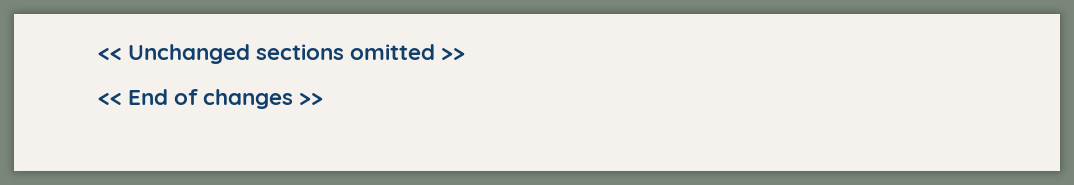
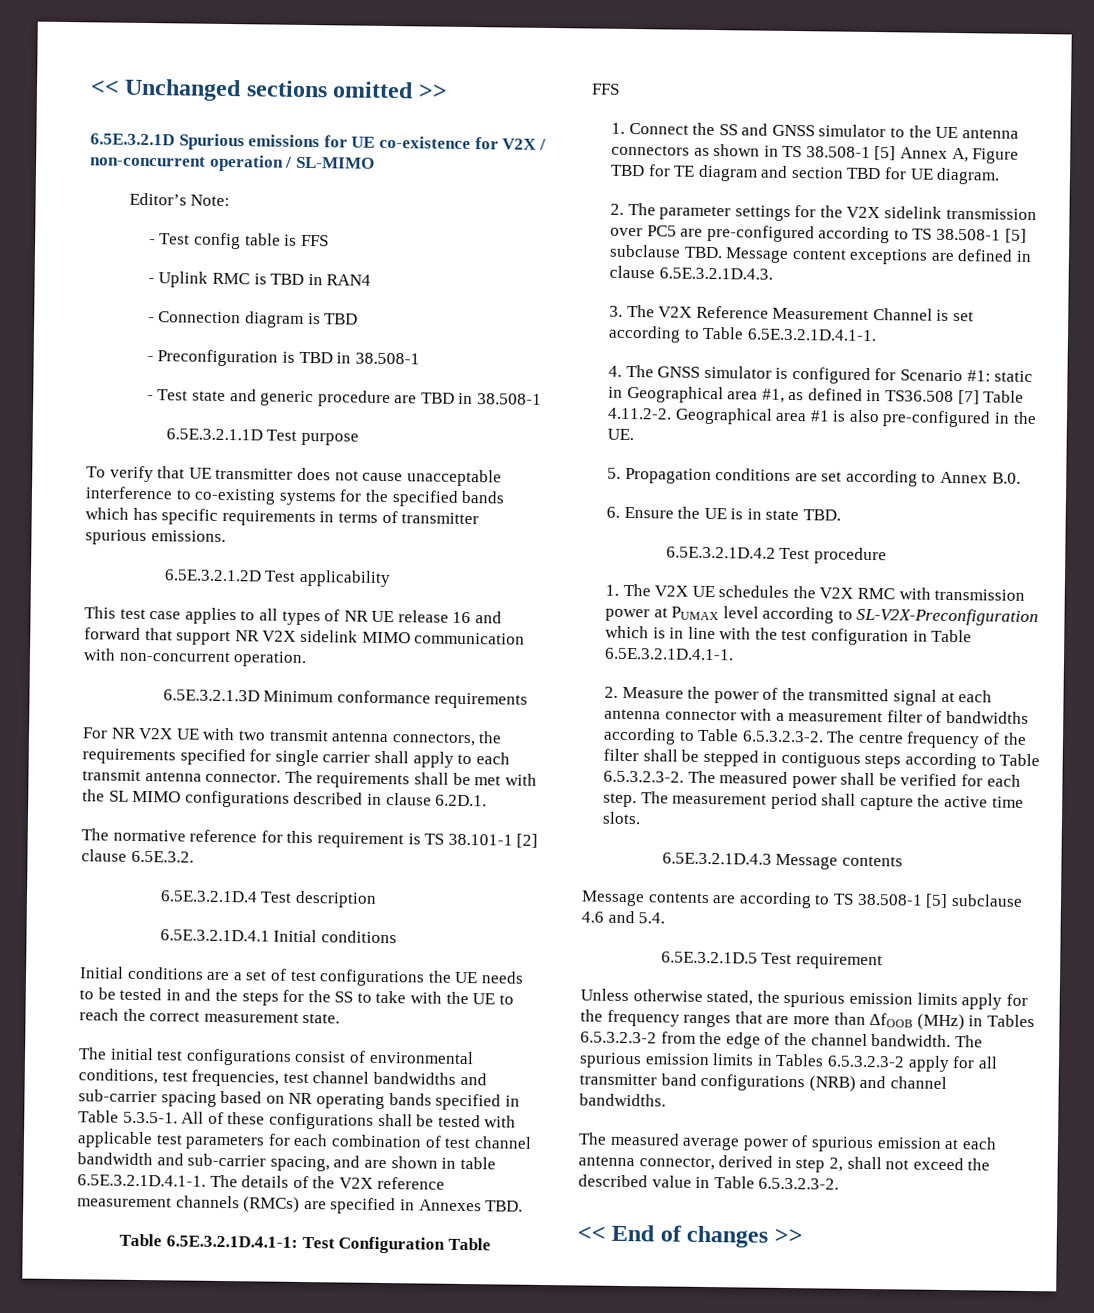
(466, 54) none -> [90,133,546,151] [90,154,375,172] [128,192,231,207] [148,232,329,250] [147,271,372,288] [147,311,359,328] [146,349,420,367] [146,389,543,408] [165,428,359,446] [86,465,502,487] [85,486,506,507] [85,507,480,527] [85,529,226,546] [163,569,391,588] [84,606,503,626] [84,627,526,646] [83,648,308,668] [162,689,529,709] [82,727,503,747] [82,748,510,768] [82,769,537,789] [82,789,488,808] [81,828,539,849] [81,849,194,863] [159,890,377,908] [159,929,397,944] [79,966,524,987] [79,987,514,1006] [79,1008,341,1024] [78,1047,474,1066] [78,1068,487,1087] [78,1089,520,1111] [78,1110,517,1130] [77,1131,532,1150] [77,1152,496,1172] [77,1174,445,1190] [77,1195,524,1215] [119,1233,491,1254] [591,83,620,95] [610,122,1019,139] [610,144,1020,164] [609,164,1001,185] [609,202,1037,221] [609,224,1027,244] [608,244,1033,265] [608,265,773,280] [608,304,975,322] [607,325,877,343] [607,364,1034,384] [607,385,1025,405] [606,407,1037,428] [606,428,634,441] [606,467,1021,487] [605,506,842,521] [665,546,887,565] [604,583,1026,601] [604,606,1040,627] [604,625,973,646] [603,647,734,661] [603,686,993,706] [603,708,1030,724] [602,727,1027,749] [602,748,1041,770] [602,770,1021,789] [602,791,1024,811] [601,811,641,825] [661,852,903,870] [581,890,1023,909] [581,910,666,924] [660,951,883,970] [580,988,1028,1010] [580,1009,1035,1031] [580,1031,983,1049] [579,1052,998,1073] [579,1073,947,1092] [579,1093,666,1107] [578,1132,997,1153] [578,1155,991,1173] [578,1174,840,1190] // 6.5E.3.2.1D Spurious emissions for UE co-existence for V2X / non-concurrent operation / SL-MIMO // Editor’s Note: // - Test config table is FFS // - Uplink RMC is TBD in RAN4 // - Connection diagram is TBD // - Preconfiguration is TBD in 38.508-1 // - Test state and generic procedure are TBD in 38.508-1 // 6.5E.3.2.1.1D Test purpose // To verify that UE transmitter does not cause unacceptable interference to co-existing systems for the specified bands which has specific requirements in terms of transmitter spurious emissions. // 6.5E.3.2.1.2D Test applicability // This test case applies to all types of NR UE release 16 and forward that support NR V2X sidelink MIMO communication with non-concurrent operation. // 6.5E.3.2.1.3D Minimum conformance requirements // For NR V2X UE with two transmit antenna connectors, the requirements specified for single carrier shall apply to each transmit antenna connector. The requirements shall be met with the SL MIMO configurations described in clause 6.2D.1. // The normative reference for this requirement is TS 38.101-1 [2] clause 6.5E.3.2. // 6.5E.3.2.1D.4 Test description // 6.5E.3.2.1D.4.1 Initial conditions // Initial conditions are a set of test configurations the UE needs to be tested in and the steps for the SS to take with the UE to reach the correct measurement state. // The initial test configurations consist of environmental conditions, test frequencies, test channel bandwidths and sub-carrier spacing based on NR operating bands specified in Table 5.3.5-1. All of these configurations shall be tested with applicable test parameters for each combination of test channel bandwidth and sub-carrier spacing, and are shown in table 6.5E.3.2.1D.4.1-1. The details of the V2X reference measurement channels (RMCs) are specified in Annexes TBD. // Table 6.5E.3.2.1D.4.1-1: Test Configuration Table // FFS // 1. Connect the SS and GNSS simulator to the UE antenna connectors as shown in TS 38.508-1 [5] Annex A, Figure TBD for TE diagram and section TBD for UE diagram. // 2. The parameter settings for the V2X sidelink transmission over PC5 are pre-configured according to TS 38.508-1 [5] subclause TBD. Message content exceptions are defined in clause 6.5E.3.2.1D.4.3. // 3. The V2X Reference Measurement Channel is set according to Table 6.5E.3.2.1D.4.1-1. // 4. The GNSS simulator is configured for Scenario #1: static in Geographical area #1, as defined in TS36.508 [7] Table 4.11.2-2. Geographical area #1 is also pre-configured in the UE. // 5. Propagation conditions are set according to Annex B.0. // 6. Ensure the UE is in state TBD. // 6.5E.3.2.1D.4.2 Test procedure // 1. The V2X UE schedules the V2X RMC with transmission power at PUMAX level according to SL-V2X-Preconfiguration which is in line with the test configuration in Table 6.5E.3.2.1D.4.1-1. // 2. Measure the power of the transmitted signal at each antenna connector with a measurement filter of bandwidths according to Table 6.5.3.2.3-2. The centre frequency of the filter shall be stepped in contiguous steps according to Table 6.5.3.2.3-2. The measured power shall be verified for each step. The measurement period shall capture the active time slots. // 6.5E.3.2.1D.4.3 Message contents // Message contents are according to TS 38.508-1 [5] subclause 4.6 and 5.4. // 6.5E.3.2.1D.5 Test requirement // Unless otherwise stated, the spurious emission limits apply for the frequency ranges that are more than ΔfOOB (MHz) in Tables 6.5.3.2.3-2 from the edge of the channel bandwidth. The spurious emission limits in Tables 6.5.3.2.3-2 apply for all transmitter band configurations (NRB) and channel bandwidths. // The measured average power of spurious emission at each antenna connector, derived in step 2, shall not exceed the described value in Table 6.5.3.2.3-2.

